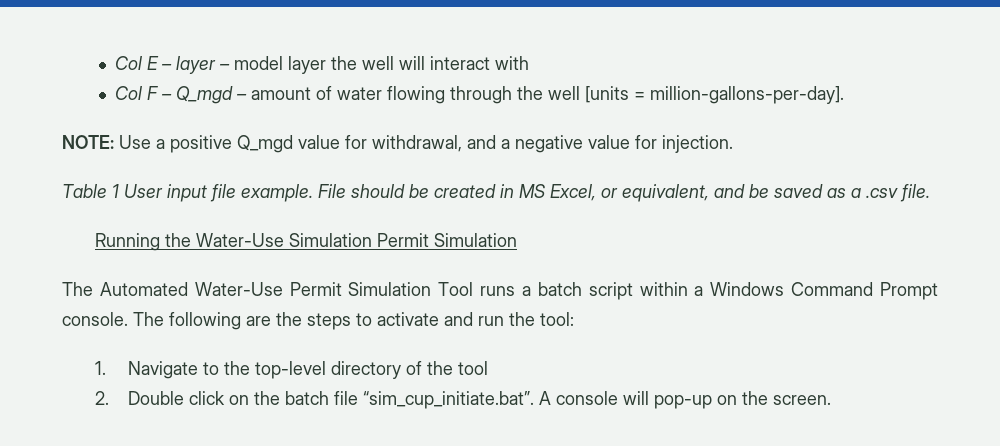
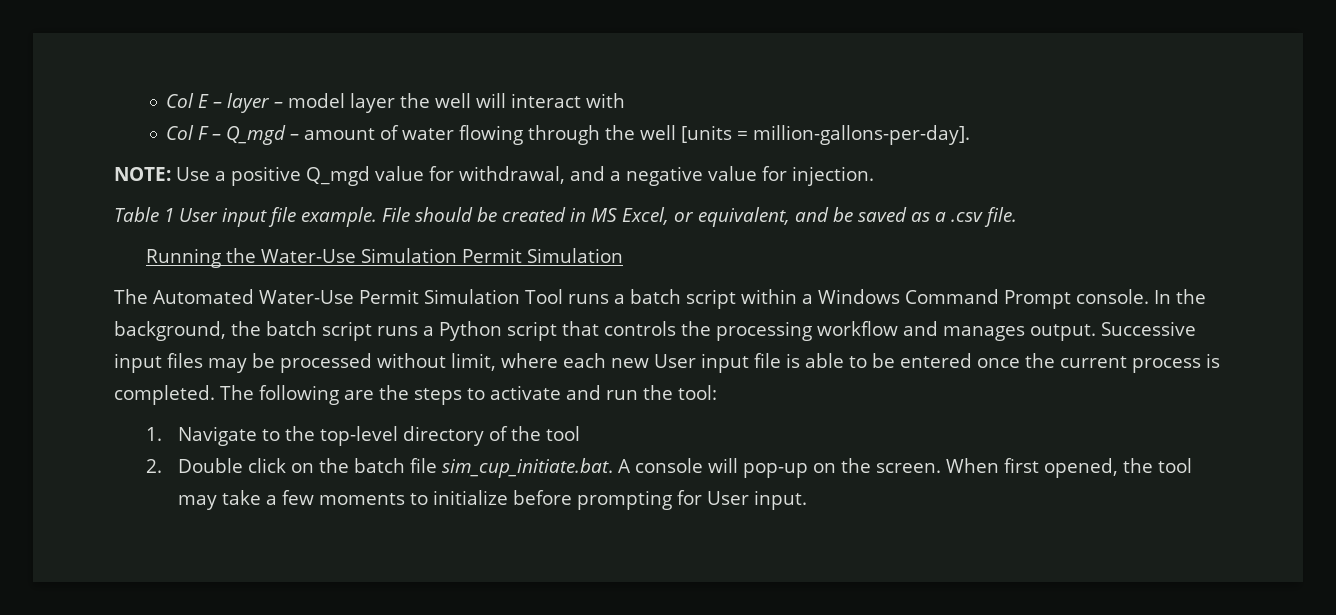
(128, 319) none -> [1153,289,1206,304] [114,321,1196,341] [114,353,1220,373] [114,385,215,405] In the background, the batch script runs a Python script that controls the processing workflow and manages output. Successive input files may be processed without limit, where each new User input file is able to be entered once the current process is completed.
[363,391,535,409] “sim_cup_initiate.bat”. -> [441,458,613,478] sim_cup_initiate.bat.
(832, 400) none -> [945,458,1192,478] [177,490,807,510] When first opened, the tool may take a few moments to initialize before prompting for User input.

